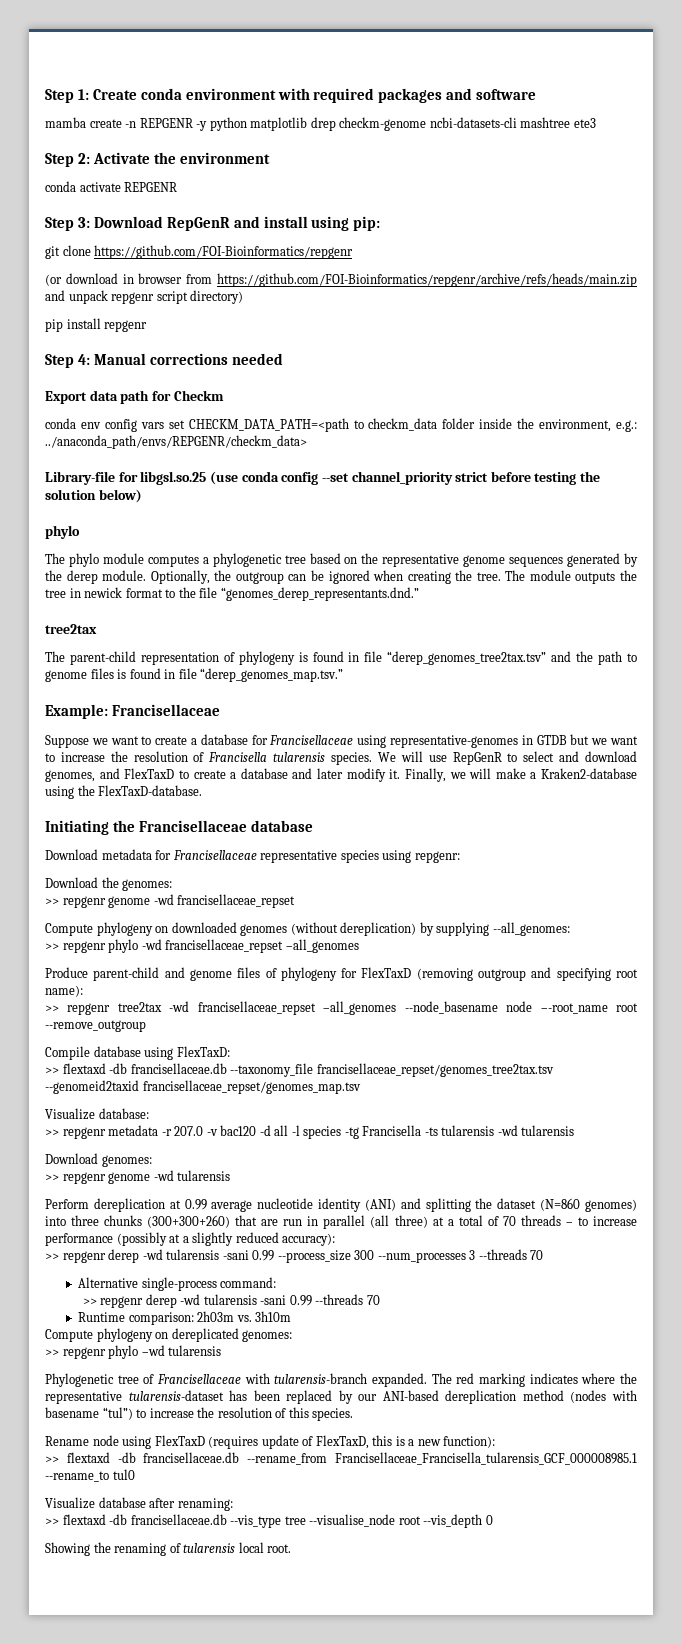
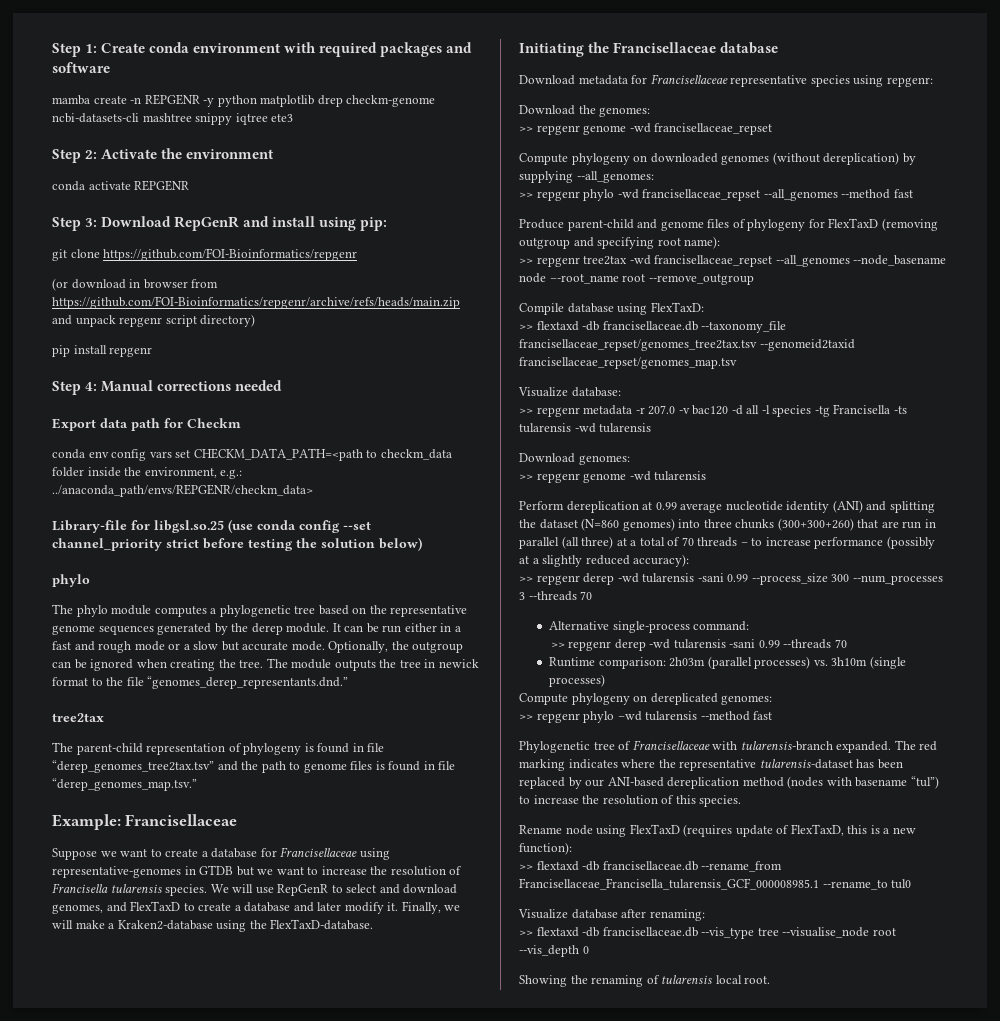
(571, 122) none -> [195,113,268,125] snippy iqtree
(147, 575) none -> [332,623,461,633] [52,641,325,653] It can be run either in a fast and rough mode or a slow but accurate mode.
[285,939,359,953] –all_genomes -> [763,189,913,201] --all_genomes --method fast
[323,1001,397,1015] –all_genomes -> [775,255,850,267] --all_genomes
(235, 1316) none -> [707,656,811,669] (parallel processes)
(292, 1316) none -> [869,656,906,669] [549,674,606,687] (single processes)
(222, 1350) none -> [700,711,773,721] --method fast

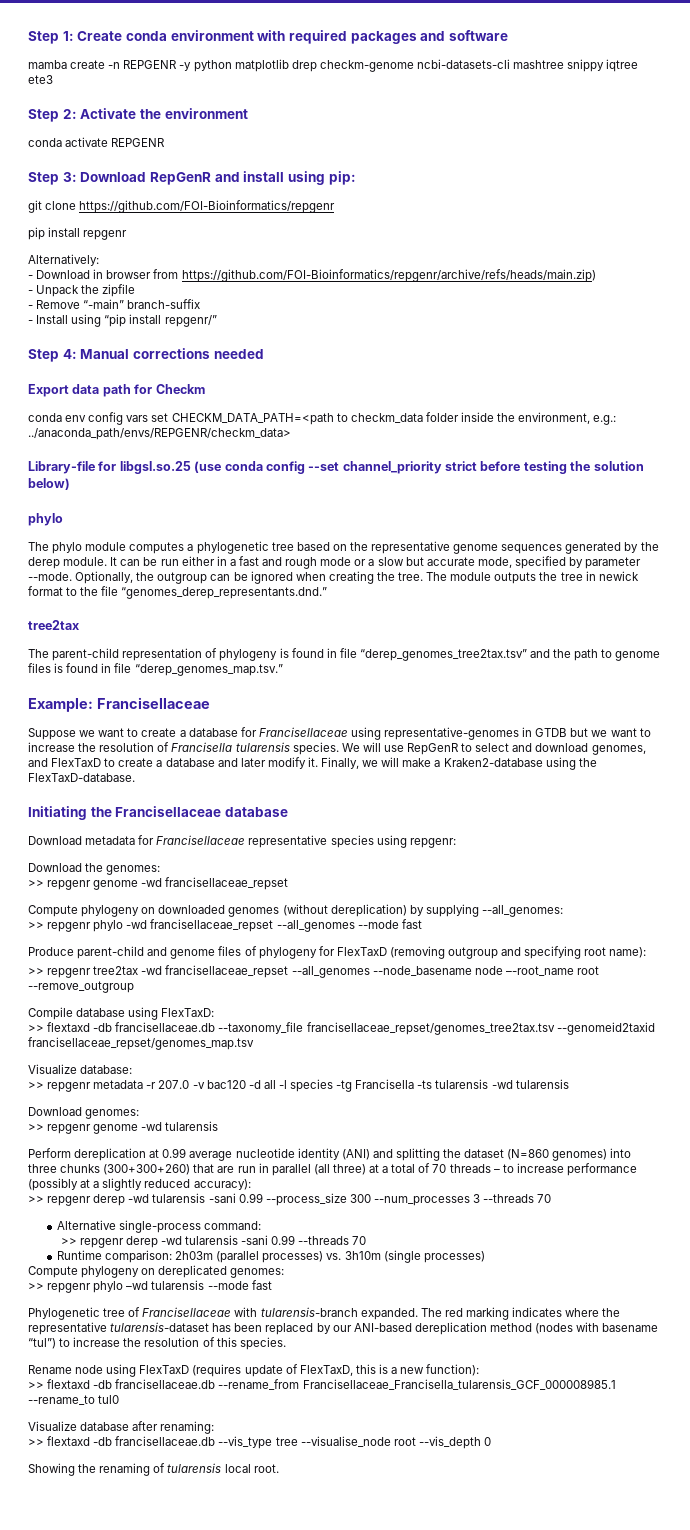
[52,278,219,291] [52,296,460,309] [52,314,256,327] [52,345,153,357] (or download in browser from https://github.com/FOI-Bioinformatics/repgenr/archive/refs/heads/main.zip and unpack repgenr script directory) // pip install repgenr -> [28,227,128,240] [28,254,99,266] [28,269,596,282] [28,284,136,297] [28,299,201,309] [28,314,217,327] pip install repgenr // Alternatively: // - Download in browser from https://github.com/FOI-Bioinformatics/repgenr/archive/refs/heads/main.zip) // - Unpack the zipfile // - Remove “-main” branch-suffix // - Install using “pip install repgenr/”
[291,641,325,651] mode. -> [477,556,642,569] [28,572,72,581] mode, specified by parameter --mode.
[841,189,891,199] --method -> [357,920,399,929] --mode
[700,711,750,721] --method -> [207,1281,249,1290] --mode

